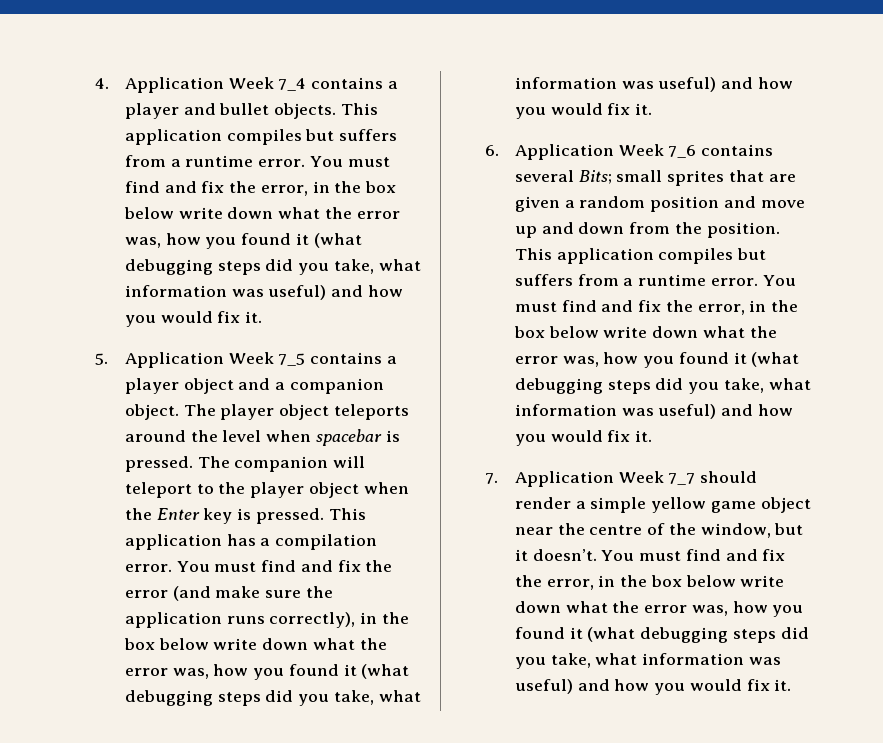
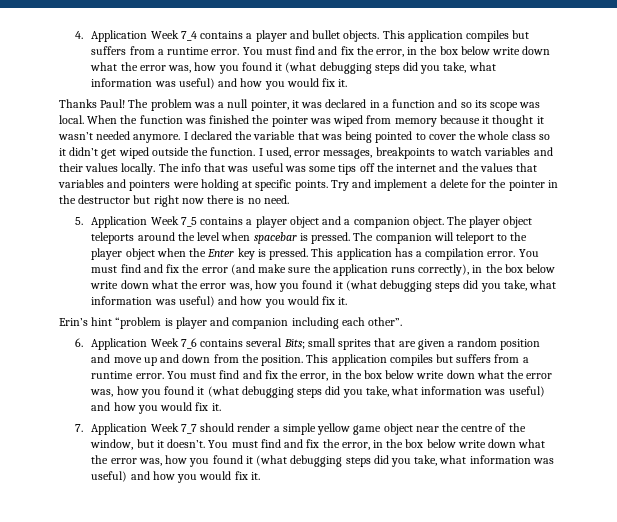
(263, 317) none -> [59,99,541,111] [59,115,544,127] [58,131,550,143] [59,147,553,159] [59,163,538,175] [58,179,558,191] [59,195,289,207] // Thanks Paul! The problem was a null pointer, it was declared in a function and so its scope was local. When the function was finished the pointer was wiped from memory because it thought it wasn’t needed anymore. I declared the variable that was being pointed to cover the whole class so it didn’t get wiped outside the function. I used, error messages, breakpoints to watch variables and their values locally. The info that was useful was some tips off the internet and the values that variables and pointers were holding at specific points. Try and implement a delete for the pointer in the destructor but right now there is no need.
(653, 109) none -> [59,317,403,329] // Erin’s hint “problem is player and companion including each other”.

